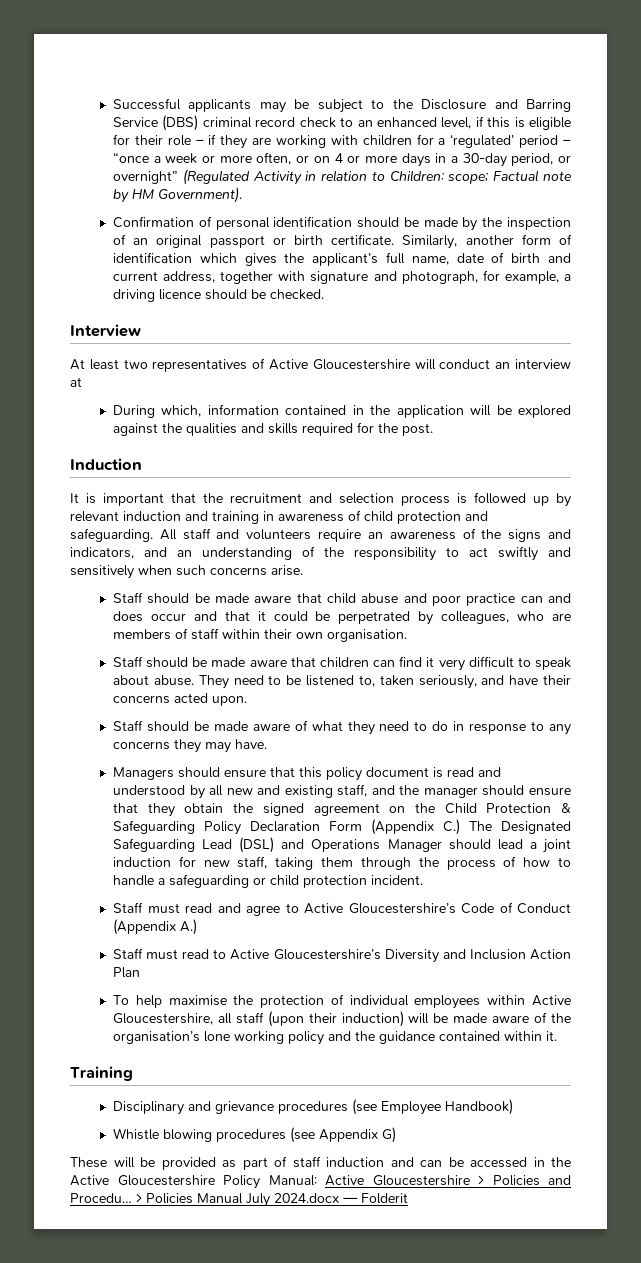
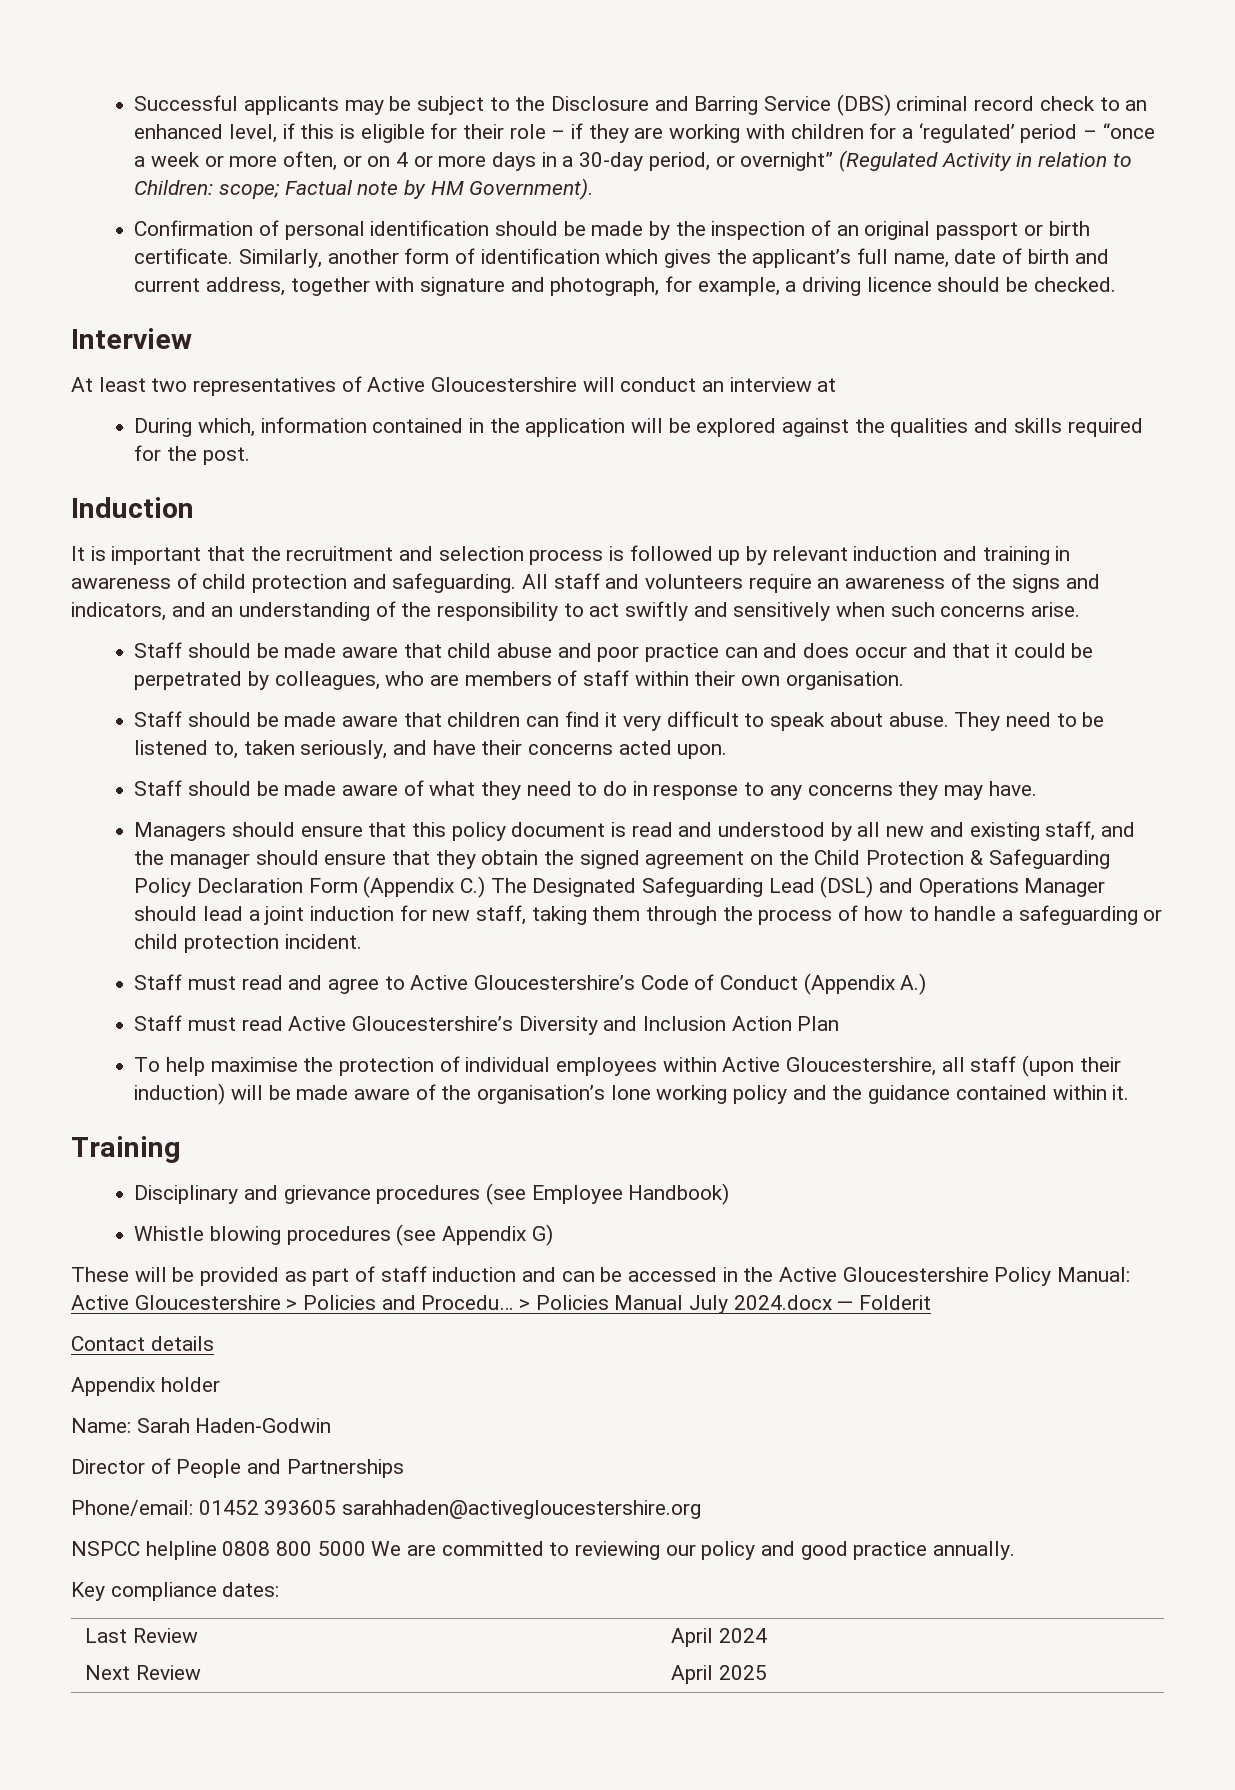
[213,949,227,959] to -> (283, 1023) none
(408, 1198) none -> [71,1336,214,1351] [71,1377,220,1396] [71,1418,332,1433] [71,1458,404,1478] [71,1500,702,1519] [71,1541,1016,1560] [71,1582,280,1601] [85,1628,198,1643] [671,1628,767,1647] [85,1665,201,1680] [671,1665,767,1684] // Contact details // Appendix holder // Name: Sarah Haden-Godwin // Director of People and Partnerships // Phone/email: 01452 393605 sarahhaden@activegloucestershire.org // NSPCC helpline 0808 800 5000 We are committed to reviewing our policy and good practice annually. // Key compliance dates: // Last Review | April 2024 // Next Review | April 2025

